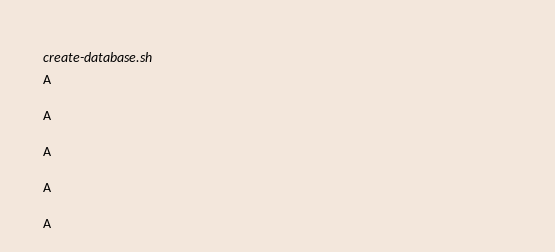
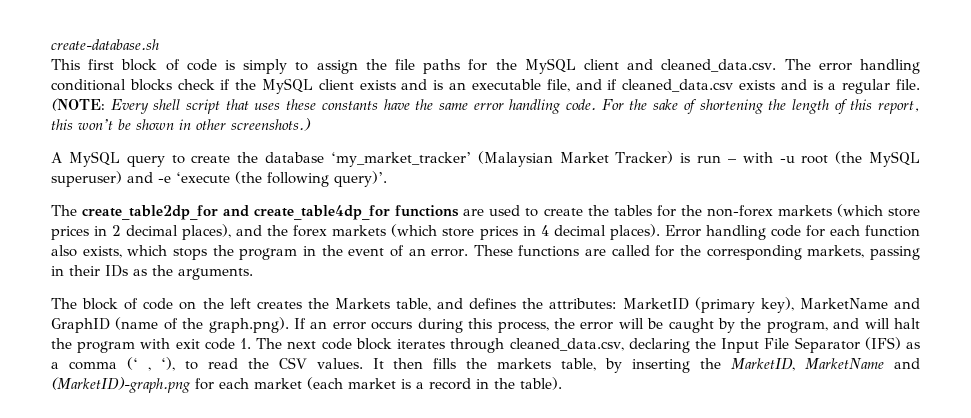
[43,75,52,84] [43,111,52,120] [43,147,52,156] [43,183,52,192] [43,219,52,228] A // A // A // A // A -> [51,58,920,74] [51,78,921,94] [51,98,920,114] [51,118,311,131] [51,151,921,167] [51,171,387,187] [51,204,920,220] [51,224,920,240] [51,245,921,260] [51,265,253,280] [51,297,920,313] [51,317,920,333] [51,337,920,353] [51,357,921,373] [51,377,562,393] This first block of code is simply to assign the file paths for the MySQL client and cleaned_data.csv. The error handling conditional blocks check if the MySQL client exists and is an executable file, and if cleaned_data.csv exists and is a regular file. (NOTE: Every shell script that uses these constants have the same error handling code. For the sake of shortening the length of this report, this won’t be shown in other screenshots.) // A MySQL query to create the database ‘my_market_tracker’ (Malaysian Market Tracker) is run – with -u root (the MySQL superuser) and -e ‘execute (the following query)’. // The create_table2dp_for and create_table4dp_for functions are used to create the tables for the non-forex markets (which store prices in 2 decimal places), and the forex markets (which store prices in 4 decimal places). Error handling code for each function also exists, which stops the program in the event of an error. These functions are called for the corresponding markets, passing in their IDs as the arguments. // The block of code on the left creates the Markets table, and defines the attributes: MarketID (primary key), MarketName and GraphID (name of the graph.png). If an error occurs during this process, the error will be caught by the program, and will halt the program with exit code 1. The next code block iterates through cleaned_data.csv, declaring the Input File Separator (IFS) as a comma (‘ , ‘), to read the CSV values. It then fills the markets table, by inserting the MarketID, MarketName and (MarketID)-graph.png for each market (each market is a record in the table).

